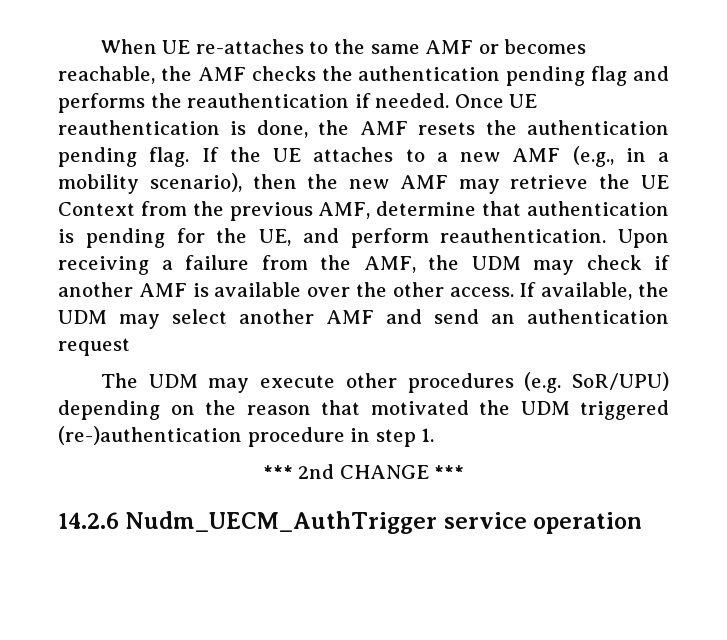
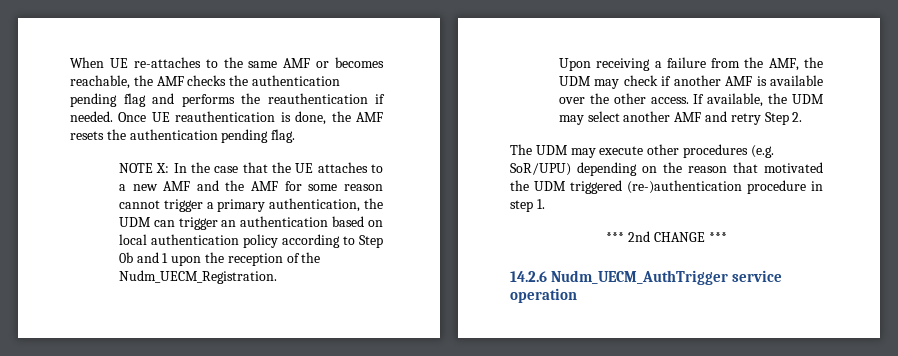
[201,147,219,162] If -> [118,162,268,173] // NOTE X: In the case that
[572,146,669,167] [58,173,669,194] [58,201,669,221] [58,228,607,248] (e.g., in a mobility scenario), then the new AMF may retrieve the UE Context from the previous AMF, determine that authentication is pending for the UE, and perform reauthentication. -> [196,180,383,191] [118,198,384,212] [118,216,384,230] [118,234,383,248] [118,252,321,266] [118,270,277,284] and the AMF for some reason cannot trigger a primary authentication, the UDM can trigger an authentication based on local authentication policy according to Step 0b and 1 upon the reception of the Nudm_UECM_Registration. //
[434,309,669,324] [58,338,130,356] send an authentication request -> [730,112,803,125] retry Step 2.

